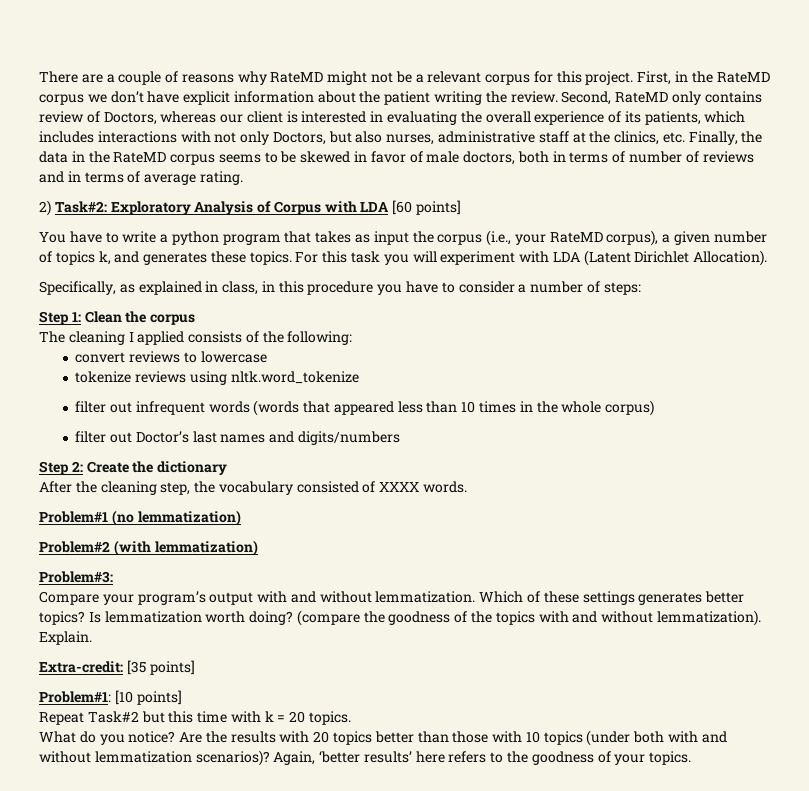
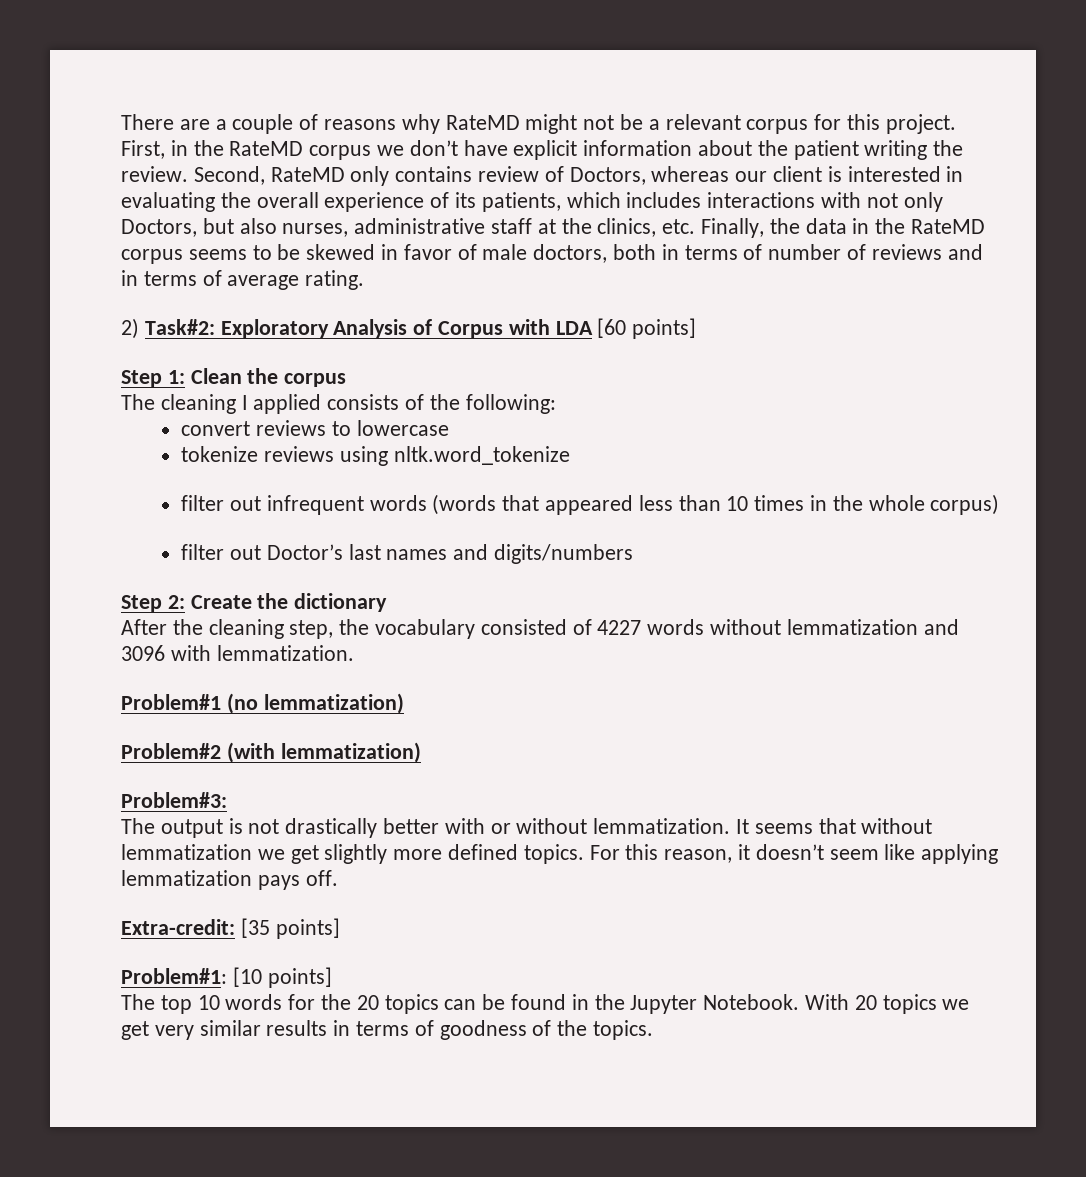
[39,230,767,246] [39,250,768,266] [39,281,641,295] // You have to write a python program that takes as input the corpus (i.e., your RateMD corpus), a given number of topics k, and generates these topics. For this task you will experiment with LDA (Latent Dirichlet Allocation). // Specifically, as explained in class, in this procedure you have to consider a number of steps: -> (697, 328) none
[379,481,468,493] XXXX words. -> [597,619,959,635] [121,645,354,661] 4227 words without lemmatization and 3096 with lemmatization.
[39,591,745,605] [39,610,761,626] [39,631,92,645] Compare your program’s output with and without lemmatization. Which of these settings generates better topics? Is lemmatization worth doing? (compare the goodness of the topics with and without lemmatization). Explain. -> [121,818,933,838] [121,844,999,864] [121,870,338,890] The output is not drastically better with or without lemmatization. It seems that without lemmatization we get slightly more defined topics. For this reason, it doesn’t seem like applying lemmatization pays off.
[39,711,352,725] [39,730,727,746] [39,750,646,766] Repeat Task#2 but this time with k = 20 topics. // What do you notice? Are the results with 20 topics better than those with 10 topics (under both with and without lemmatization scenarios)? Again, ‘better results’ here refers to the goodness of your -> [121,994,970,1014] [121,1020,588,1040] The top 10 words for the 20 topics can be found in the Jupyter Notebook. With 20 topics we get very similar results in terms of goodness of the

